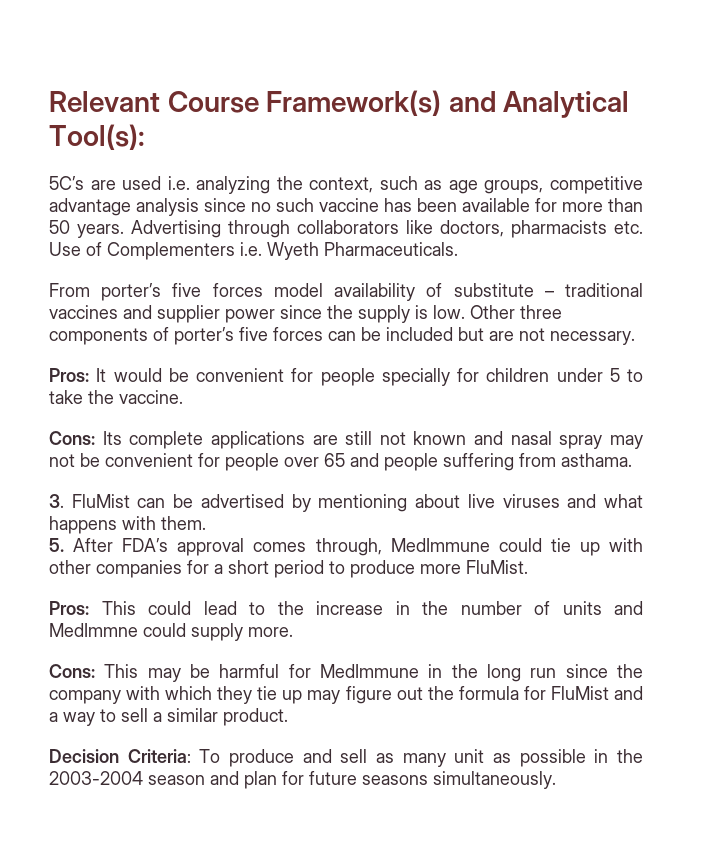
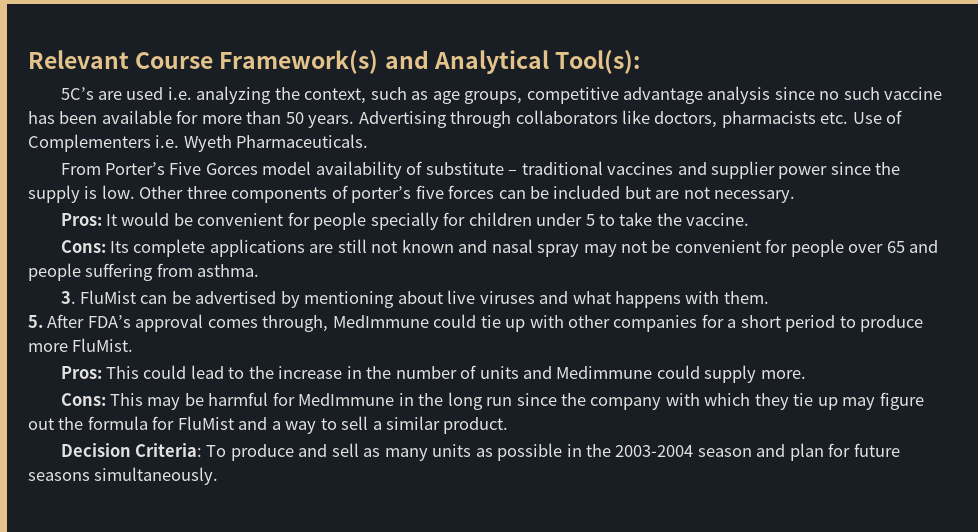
[101,283,263,301] porter’s five forces -> [105,162,258,175] Porter’s Five Gorces
[561,453,632,467] asthama. -> [197,264,260,277] asthma.
[49,623,138,637] MedImmne -> [556,366,653,379] Medimmune
[454,749,485,763] unit -> [432,444,472,457] units

